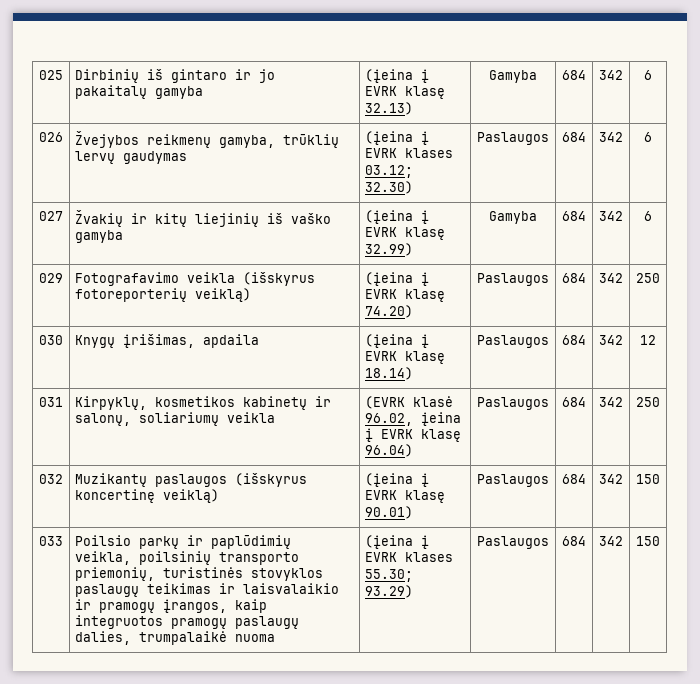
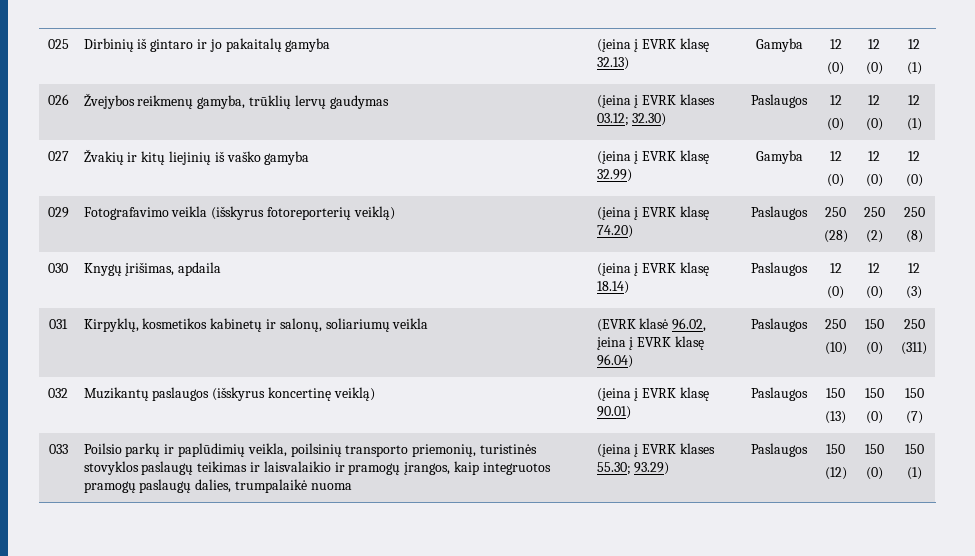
[562,70,586,80] [599,70,623,80] [644,70,652,80] 684 | 342 | 6 -> [829,39,842,49] [827,62,845,75] [868,39,881,49] [865,62,883,75] [908,39,921,49] [906,62,922,75] 12 // (0) | 12 // (0) | 12 // (1)
[562,132,586,142] [599,132,623,142] [644,132,652,142] 684 | 342 | 6 -> [829,95,842,105] [827,118,845,131] [868,95,881,105] [865,118,883,131] [908,95,921,105] [906,118,922,131] 12 // (0) | 12 // (0) | 12 // (1)
[562,211,586,221] [599,211,623,221] [644,211,652,221] 684 | 342 | 6 -> [829,151,842,161] [827,174,845,187] [868,151,881,161] [865,174,883,187] [908,151,921,161] [905,174,923,187] 12 // (0) | 12 // (0) | 12 // (0)
[562,273,586,283] [599,273,623,283] [636,273,660,283] 684 | 342 | 250 -> [825,207,847,217] [823,230,848,243] [863,207,885,217] [865,230,883,243] [903,207,925,217] [905,230,923,243] 250 // (28) | 250 // (2) | 250 // (8)
[562,335,586,345] [599,335,623,345] [640,335,656,345] 684 | 342 | 12 -> [829,263,842,273] [827,286,845,299] [868,263,881,273] [865,286,883,299] [908,263,921,273] [906,286,923,299] 12 // (0) | 12 // (0) | 12 // (3)
[562,397,586,407] [599,397,623,407] [636,397,660,407] 684 | 342 | 250 -> [825,319,847,329] [824,342,847,355] [864,319,884,329] [865,342,883,355] [903,319,925,329] [901,342,928,355] 250 // (10) | 150 // (0) | 250 // (311)
[562,474,586,484] [599,474,623,484] [636,474,660,484] 684 | 342 | 150 -> [826,388,846,398] [825,411,847,424] [864,388,884,398] [865,411,883,424] [904,388,924,398] [905,411,923,424] 150 // (13) | 150 // (0) | 150 // (7)
[562,536,586,546] [599,536,623,546] [636,536,660,546] 684 | 342 | 150 -> [826,444,846,454] [824,467,847,480] [864,444,884,454] [865,467,883,480] [904,444,924,454] [906,467,922,480] 150 // (12) | 150 // (0) | 150 // (1)

